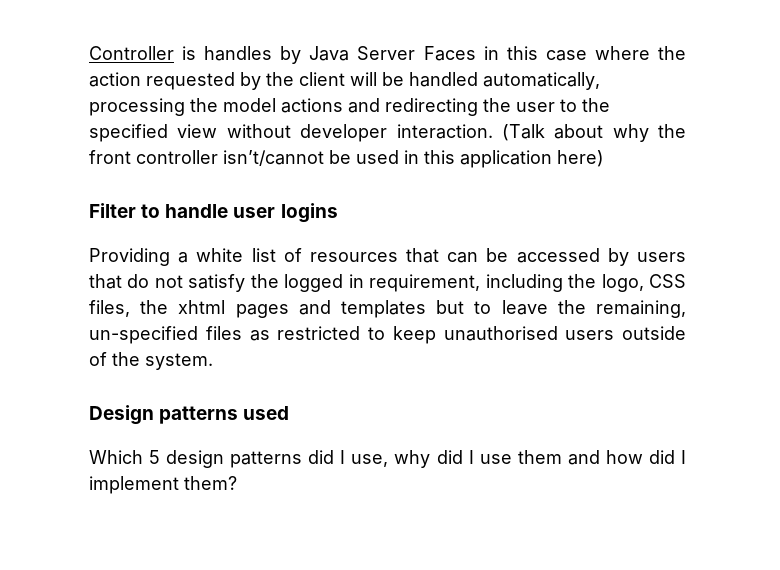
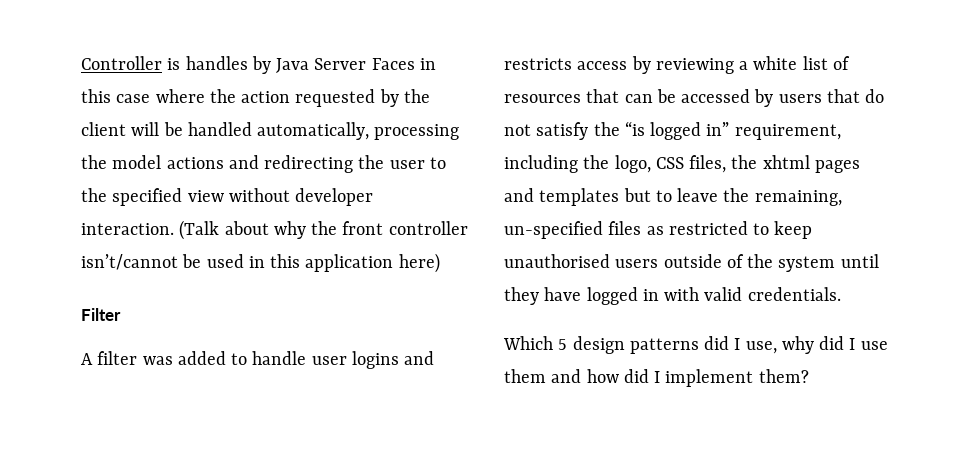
(136, 210) none -> [81,351,226,365] // A filter was added
[89,248,170,266] // Providing -> [404,351,435,365] [504,56,734,74] and restricts access by reviewing
[284,274,364,292] logged in -> [624,121,730,140] “is logged in”
[145,353,213,370] [89,405,290,425] system. // Design patterns used -> [778,254,879,272] [504,287,841,305] system until they have logged in with valid credentials.

